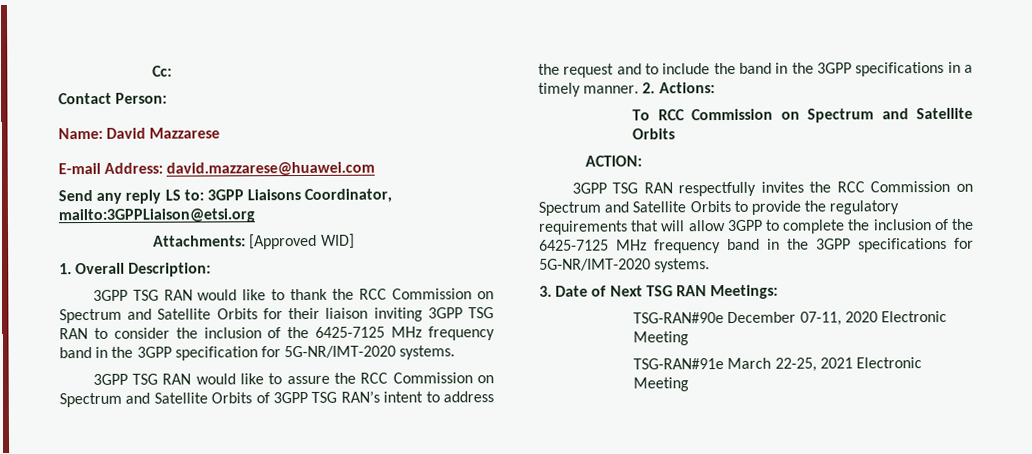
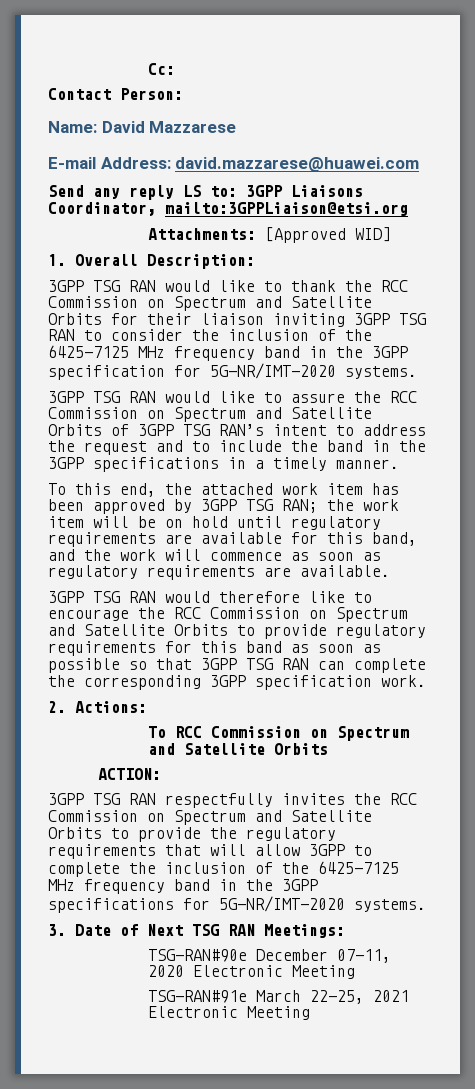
(640, 89) none -> [48,483,399,497] [48,499,399,514] [48,516,381,530] [48,532,417,547] [48,549,381,561] [48,565,390,580] [48,591,372,603] [48,607,408,622] [48,624,426,639] [48,641,381,656] [48,658,426,673] [48,675,426,690] // To this end, the attached work item has been approved by 3GPP TSG RAN; the work item will be on hold until regulatory requirements are available for this band, and the work will commence as soon as regulatory requirements are available. // 3GPP TSG RAN would therefore like to encourage the RCC Commission on Spectrum and Satellite Orbits to provide regulatory requirements for this band as soon as possible so that 3GPP TSG RAN can complete the corresponding 3GPP specification work. //

